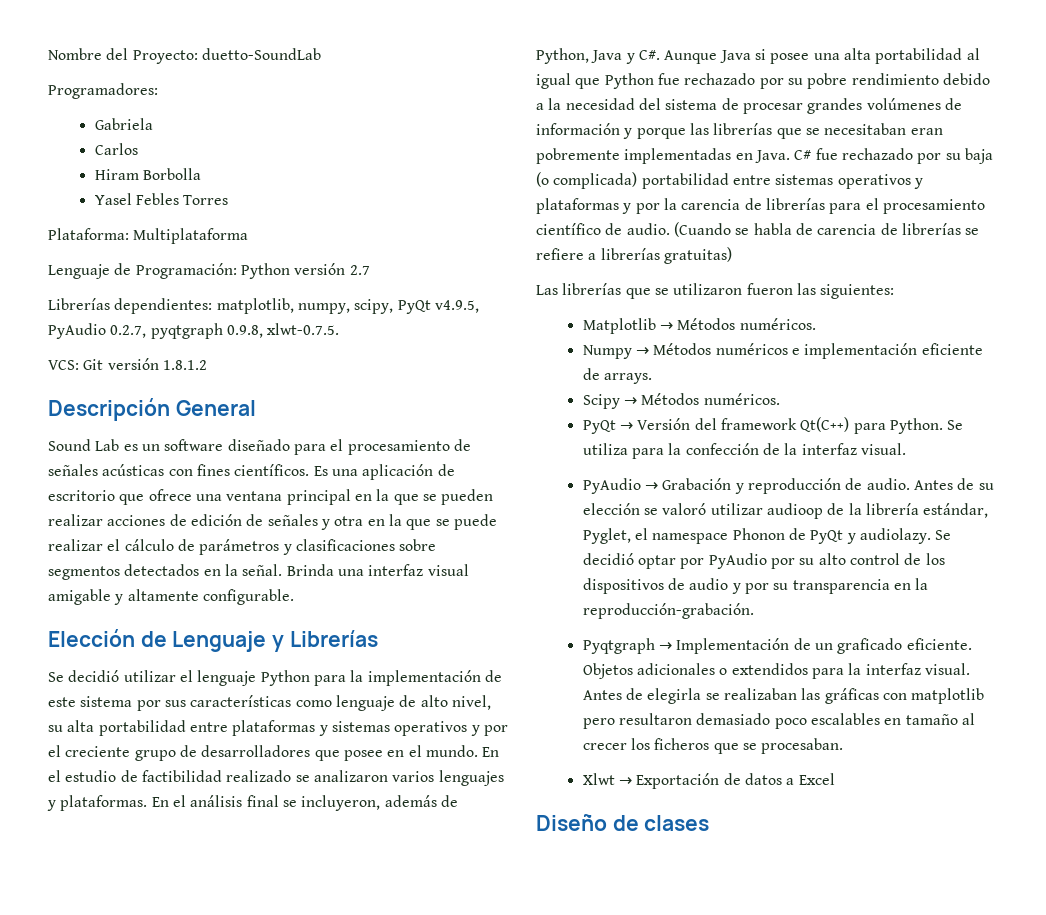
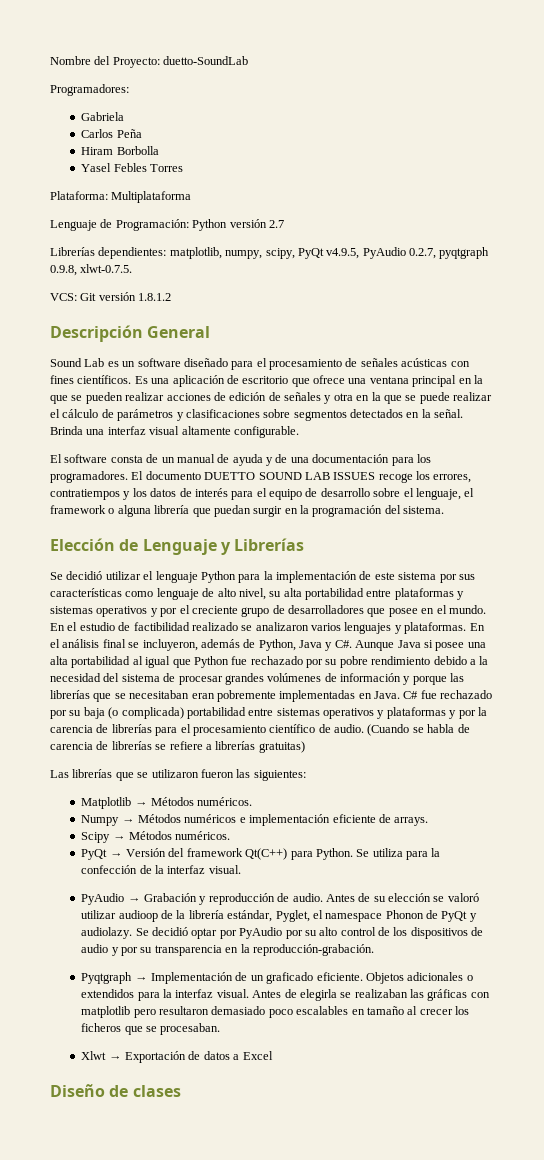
(138, 149) none -> [116,129,142,138] Peña
[48,589,124,605] amigable y -> (180, 430) none
(294, 597) none -> [50,454,431,466] [50,471,472,483] [50,488,475,500] [50,505,445,517] // El software consta de un manual de ayuda y de una documentación para los programadores. El documento DUETTO SOUND LAB ISSUES recoge los errores, contratiempos y los datos de interés para el equipo de desarrollo sobre el lenguaje, el framework o alguna librería que puedan surgir en la programación del sistema.

